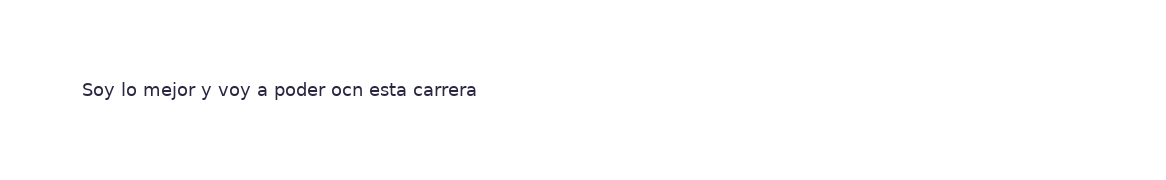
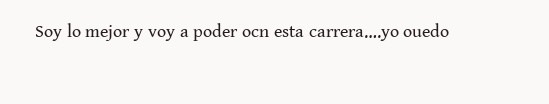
[413,86,477,96] carrera -> [308,23,450,41] carrera….yo ouedo

